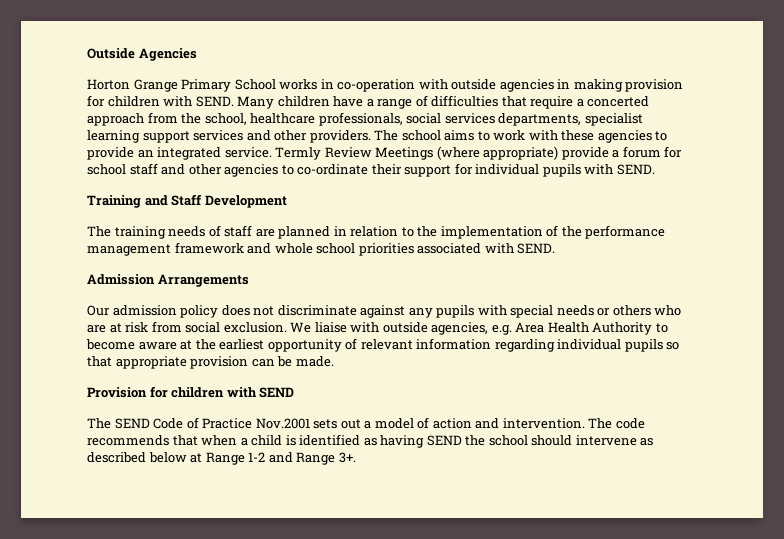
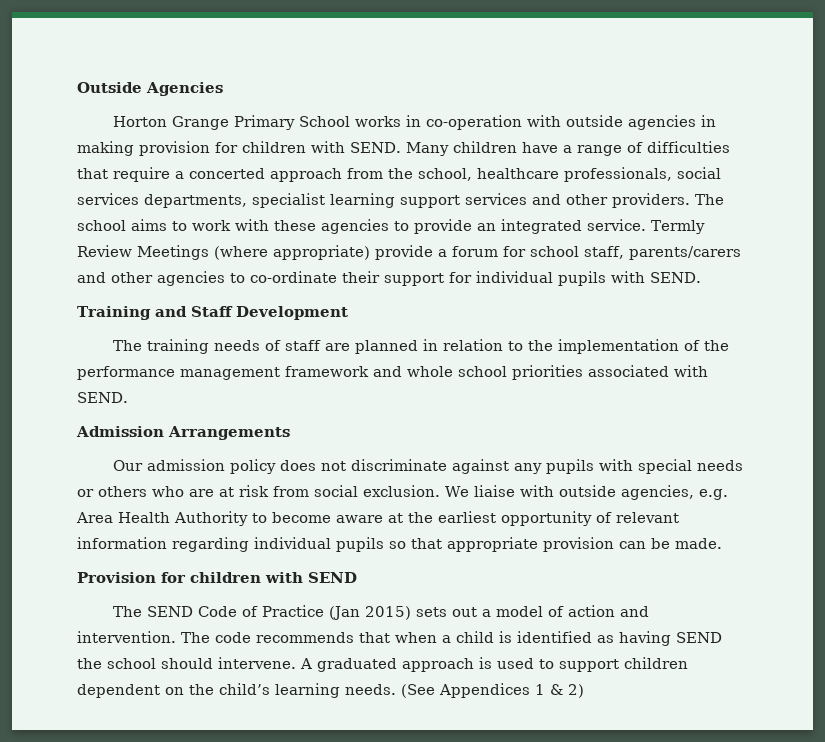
[129,163,158,175] staff -> [584,246,741,260] staff, parents/carers
[255,418,310,429] Nov.2001 -> [329,606,412,620] (Jan 2015)
[575,435,654,446] [87,452,356,465] intervene as described below at Range 1-2 and Range 3+. -> [218,657,688,672] [77,683,584,698] intervene. A graduated approach is used to support children dependent on the child’s learning needs. (See Appendices 1 & 2)

